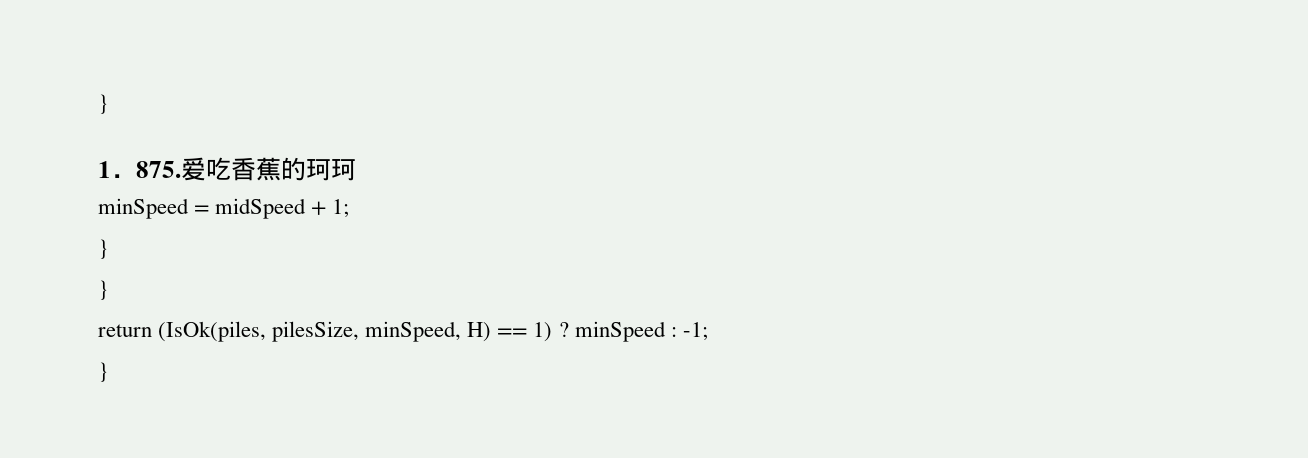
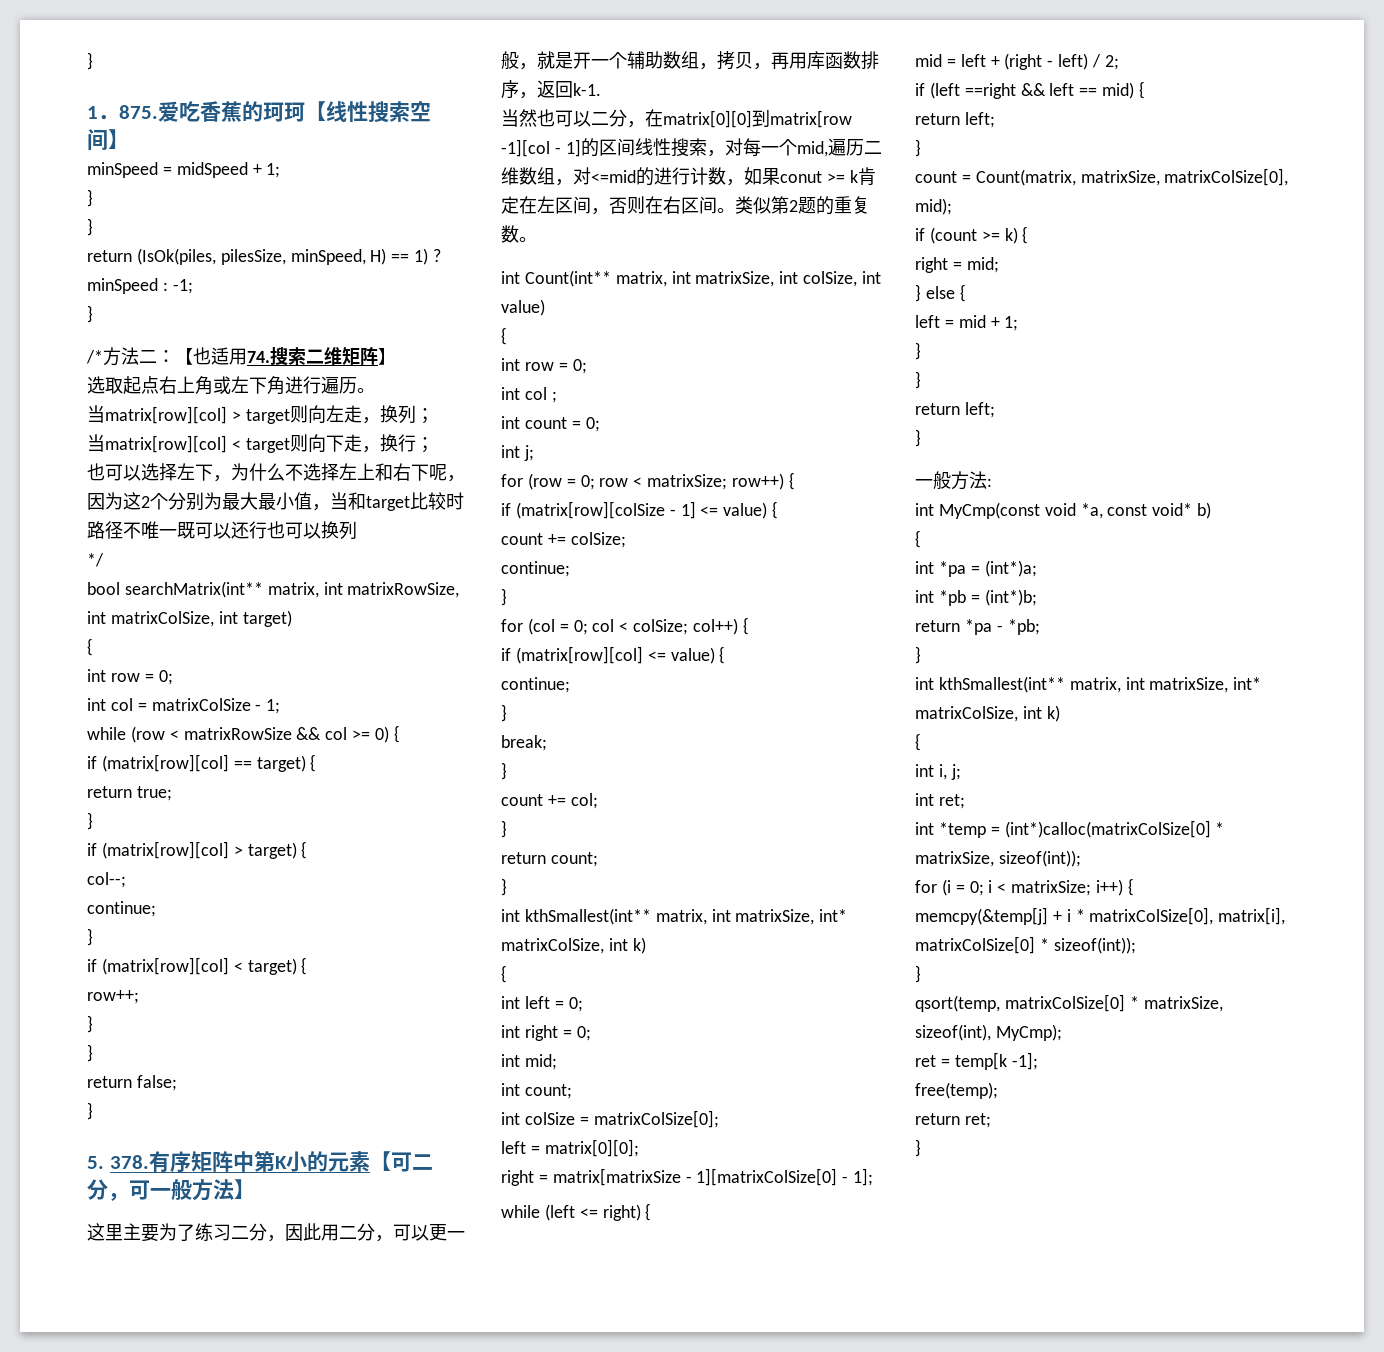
(356, 170) none -> [305,101,431,123] [87,129,129,151] 【线性搜索空间】
(109, 372) none -> [86,347,396,366] [87,376,375,395] [87,405,434,424] [87,434,434,453] [87,463,465,482] [87,492,464,511] [87,521,357,540] [87,553,104,567] [87,581,460,598] [87,610,292,627] [87,638,93,656] [87,669,173,685] [87,698,281,714] [87,725,400,743] [87,754,317,772] [87,786,172,801] [87,812,93,830] [87,841,308,859] [87,872,126,888] [87,901,156,917] [87,928,93,946] [87,957,308,975] [87,990,139,1004] [87,1015,93,1033] [87,1044,93,1062] [87,1075,177,1091] [87,1102,93,1120] [87,1151,433,1173] [87,1179,255,1201] [87,1223,465,1242] [501,51,879,70] [501,80,601,99] [501,109,852,128] [501,138,882,157] [501,167,876,186] [501,196,870,215] [501,225,537,243] [501,270,882,287] [501,299,545,316] [501,327,507,345] [501,358,587,374] [501,387,557,403] [501,416,600,432] [501,445,534,461] [501,472,795,490] [501,501,779,519] [501,532,626,548] [501,561,570,577] [501,588,507,606] [501,617,749,635] [501,646,726,664] [501,677,570,693] [501,704,507,722] [501,735,547,751] [501,762,507,780] [501,793,598,809] [501,820,507,838] [501,852,598,867] [501,878,507,896] [501,908,848,925] [501,937,646,954] [501,965,507,983] [501,996,583,1012] [501,1025,591,1041] [501,1054,557,1070] [501,1083,572,1099] [501,1110,719,1128] [501,1139,639,1157] [501,1168,874,1186] [501,1203,652,1221] [915,53,1119,70] [915,81,1146,99] [915,112,995,128] [915,139,921,157] [915,168,1289,186] [915,198,952,215] [915,226,1029,244] [915,257,999,273] [915,284,966,302] [915,315,1019,331] [915,342,921,360] [915,371,921,389] [915,402,995,418] [915,429,921,447] [915,471,992,490] [915,502,1212,519] [915,530,921,548] [915,560,1037,577] [915,589,1037,606] [915,619,1040,635] [915,646,921,664] [915,676,1262,693] [915,705,1060,722] [915,733,921,751] [915,764,961,780] [915,793,965,809] [915,820,1225,838] [915,850,1081,867] [915,878,1134,896] [915,907,1286,925] [915,936,1136,954] [915,965,921,983] [915,994,1223,1012] [915,1024,1062,1041] [915,1052,1038,1070] [915,1082,998,1099] [915,1113,991,1128] [915,1139,921,1157] // /*方法二：【也适用74.搜索二维矩阵】 // 选取起点右上角或左下角进行遍历。 // 当matrix[row][col] > target则向左走，换列； // 当matrix[row][col] < target则向下走，换行； // 也可以选择左下，为什么不选择左上和右下呢，因为这2个分别为最大最小值，当和target比较时路径不唯一既可以还行也可以换列 // */ // bool searchMatrix(int** matrix, int matrixRowSize, int matrixColSize, int target) // { // int row = 0; // int col = matrixColSize - 1; // while (row < matrixRowSize && col >= 0) { // if (matrix[row][col] == target) { // return true; // } // if (matrix[row][col] > target) { // col--; // continue; // } // if (matrix[row][col] < target) { // row++; // } // } // return false; // } // 5. 378.有序矩阵中第K小的元素【可二分，可一般方法】 // 这里主要为了练习二分，因此用二分，可以更一般，就是开一个辅助数组，拷贝，再用库函数排序，返回k-1. // 当然也可以二分，在matrix[0][0]到matrix[row -1][col - 1]的区间线性搜索，对每一个mid,遍历二维数组，对<=mid的进行计数，如果conut >= k肯定在左区间，否则在右区间。类似第2题的重复数。 // int Count(int** matrix, int matrixSize, int colSize, int value) // { // int row = 0; // int col ; // int count = 0; // int j; // for (row = 0; row < matrixSize; row++) { // if (matrix[row][colSize - 1] <= value) { // count += colSize; // continue; // } // for (col = 0; col < colSize; col++) { // if (matrix[row][col] <= value) { // continue; // } // break; // } // count += col; // } // return count; // } // int kthSmallest(int** matrix, int matrixSize, int* matrixColSize, int k) // { // int left = 0; // int right = 0; // int mid; // int count; // int colSize = matrixColSize[0]; // left = matrix[0][0]; // right = matrix[matrixSize - 1][matrixColSize[0] - 1]; // while (left <= right) { // mid = left + (right - left) / 2; // if (left ==right && left == mid) { // return left; // } // count = Count(matrix, matrixSize, matrixColSize[0], mid); // if (count >= k) { // right = mid; // } else { // left = mid + 1; // } // } // return left; // } // 一般方法: // int MyCmp(const void *a, const void* b) // { // int *pa = (int*)a; // int *pb = (int*)b; // return *pa - *pb; // } // int kthSmallest(int** matrix, int matrixSize, int* matrixColSize, int k) // { // int i, j; // int ret; // int *temp = (int*)calloc(matrixColSize[0] * matrixSize, sizeof(int)); // for (i = 0; i < matrixSize; i++) { // memcpy(&temp[j] + i * matrixColSize[0], matrix[i], matrixColSize[0] * sizeof(int)); // } // qsort(temp, matrixColSize[0] * matrixSize, sizeof(int), MyCmp); // ret = temp[k -1]; // free(temp); // return ret; // }

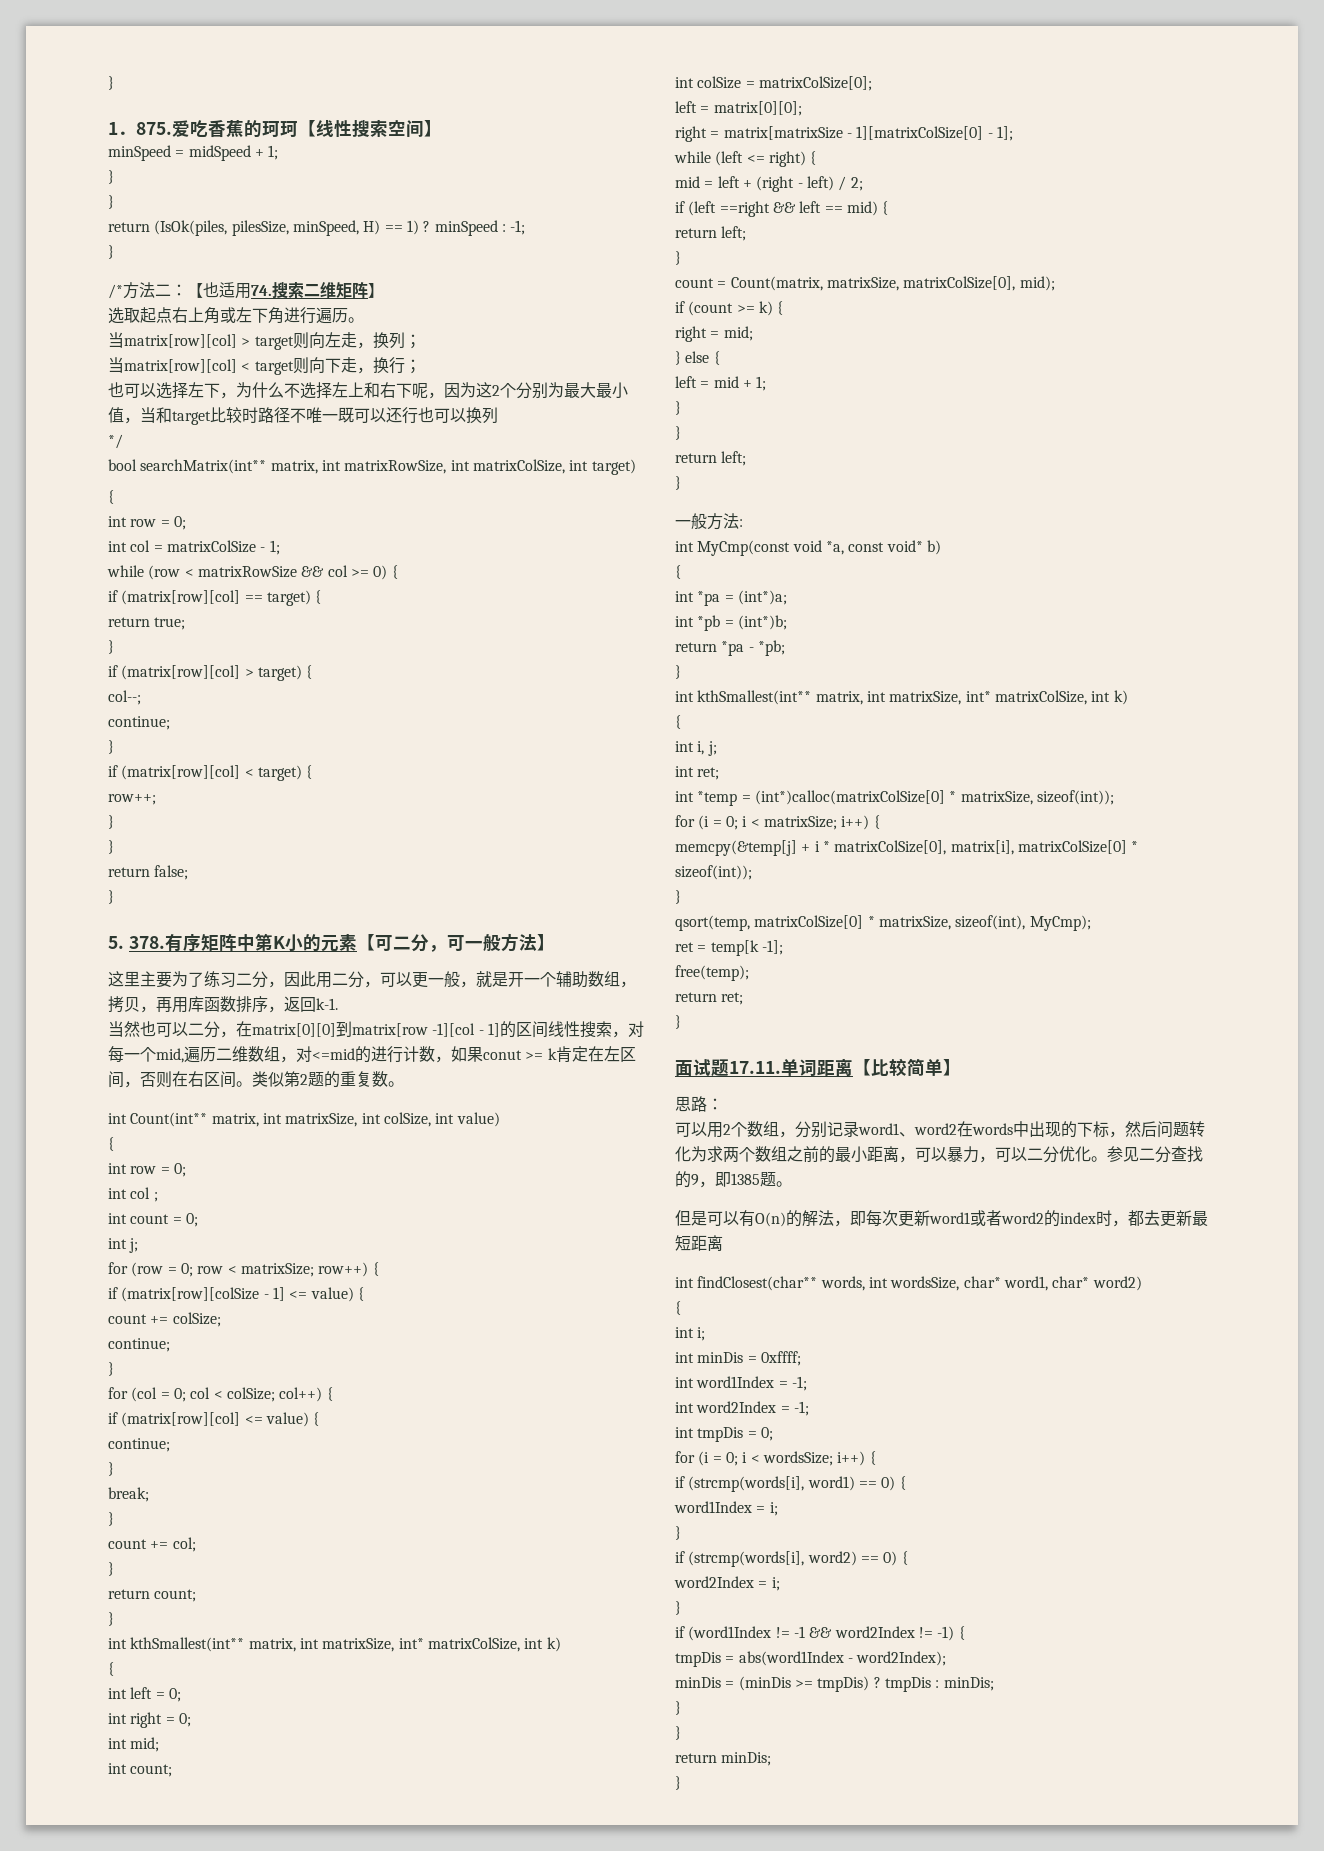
(921, 1148) none -> [675,1058,961,1077] [675,1096,723,1112] [675,1121,1205,1138] [675,1146,1203,1163] [675,1171,792,1188] [675,1210,1208,1227] [675,1235,723,1251] [675,1276,1142,1291] [675,1301,681,1315] [675,1327,706,1341] [675,1351,801,1366] [675,1376,807,1391] [675,1401,809,1416] [675,1427,773,1442] [675,1451,876,1466] [675,1476,906,1492] [674,1501,778,1516] [675,1526,681,1540] [675,1551,908,1567] [674,1576,780,1591] [675,1601,681,1615] [675,1626,965,1641] [675,1651,947,1667] [675,1676,994,1692] [675,1701,681,1715] [675,1726,681,1740] [675,1752,772,1766] [675,1776,681,1790] // 面试题17.11.单词距离【比较简单】 // 思路： // 可以用2个数组，分别记录word1、word2在words中出现的下标，然后问题转化为求两个数组之前的最小距离，可以暴力，可以二分优化。参见二分查找的9，即1385题。 // 但是可以有O(n)的解法，即每次更新word1或者word2的index时，都去更新最短距离 // int findClosest(char** words, int wordsSize, char* word1, char* word2) // { // int i; // int minDis = 0xffff; // int word1Index = -1; // int word2Index = -1; // int tmpDis = 0; // for (i = 0; i < wordsSize; i++) { // if (strcmp(words[i], word1) == 0) { // word1Index = i; // } // if (strcmp(words[i], word2) == 0) { // word2Index = i; // } // if (word1Index != -1 && word2Index != -1) { // tmpDis = abs(word1Index - word2Index); // minDis = (minDis >= tmpDis) ? tmpDis : minDis; // } // } // return minDis; // }

